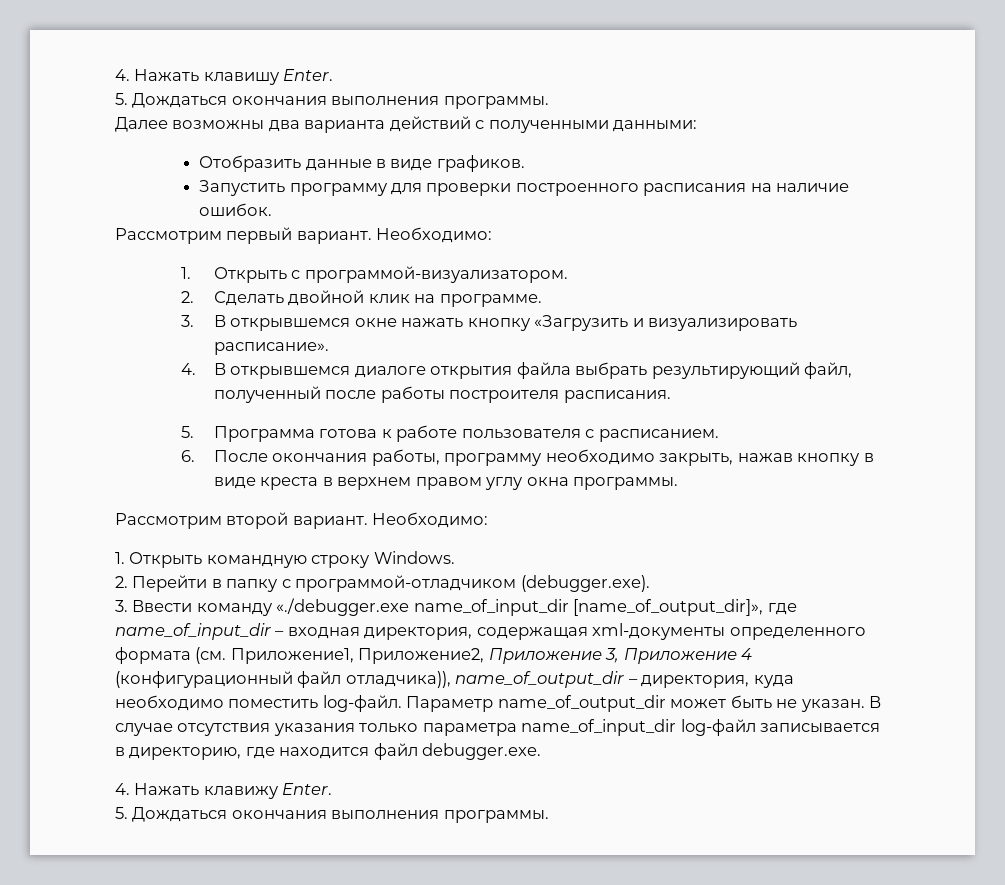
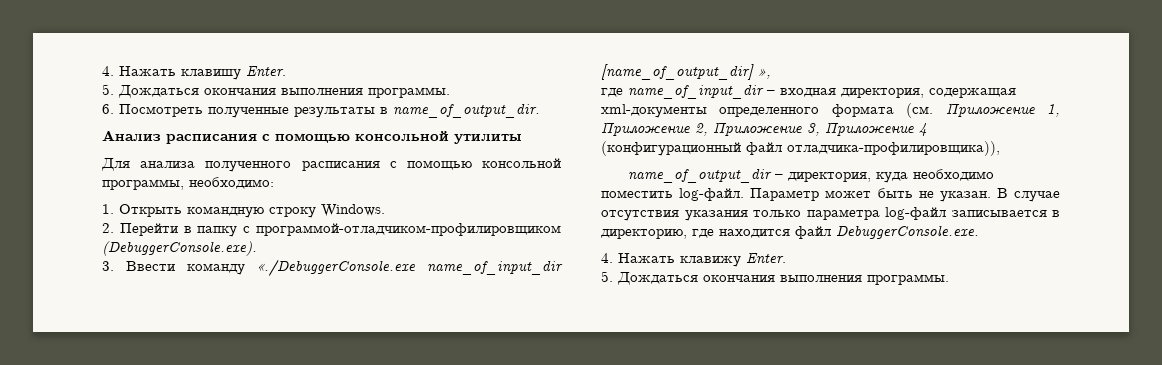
[115,116,698,133] [199,155,525,172] [199,180,850,196] [199,203,273,216] [115,227,493,244] [180,266,568,283] [180,290,542,307] [180,315,798,331] [213,342,329,355] [180,362,853,379] [213,386,671,403] [180,425,719,442] [180,449,874,466] [213,477,679,490] [115,512,489,529] Далее возможны два варианта действий с полученными данными: // Отобразить данные в виде графиков. // Запустить программу для проверки построенного расписания на наличие ошибок. // Рассмотрим первый вариант. Необходимо: // 1. Открыть c программой-визуализатором. // 2. Сделать двойной клик на программе. // 3. В открывшемся окне нажать кнопку «Загрузить и визуализировать расписание». // 4. В открывшемся диалоге открытия файла выбрать результирующий файл, полученный после работы построителя расписания. // 5. Программа готова к работе пользователя с расписанием. // 6. После окончания работы, программу необходимо закрыть, нажав кнопку в виде креста в верхнем правом углу окна программы. // Рассмотрим второй вариант. Необходимо: -> [102,103,540,118] [102,130,521,144] [101,158,561,172] [102,177,274,190] 6. Посмотреть полученные результаты в name_of_output_dir. // Анализ расписания с помощью консольной утилиты // Для анализа полученного расписания с помощью консольной программы, необходимо:
[295,575,650,592] программой-отладчиком (debugger.exe). -> [256,223,561,236] [102,241,257,256] программой-отладчиком-профилировщиком (DebuggerConsole.exe).
[276,598,764,616] «./debugger.exe name_of_input_dir [name_of_output_dir]», -> [256,259,563,277] [601,64,771,80] «./DebuggerConsole.exe name_of_input_dir [name_of_output_dir] », //
[230,648,485,664] Приложение1, Приложение2, -> [945,103,1060,118] [601,122,708,137] Приложение 1, Приложение 2,
[345,671,451,688] отладчика)), -> [787,141,1000,156] отладчика-профилировщика)), //
[497,695,666,712] name_of_output_dir -> (820, 194) none
[521,719,677,736] name_of_input_dir -> (880, 214) none
[422,743,542,760] debugger.exe. -> [836,225,979,239] DebuggerConsole.exe.

